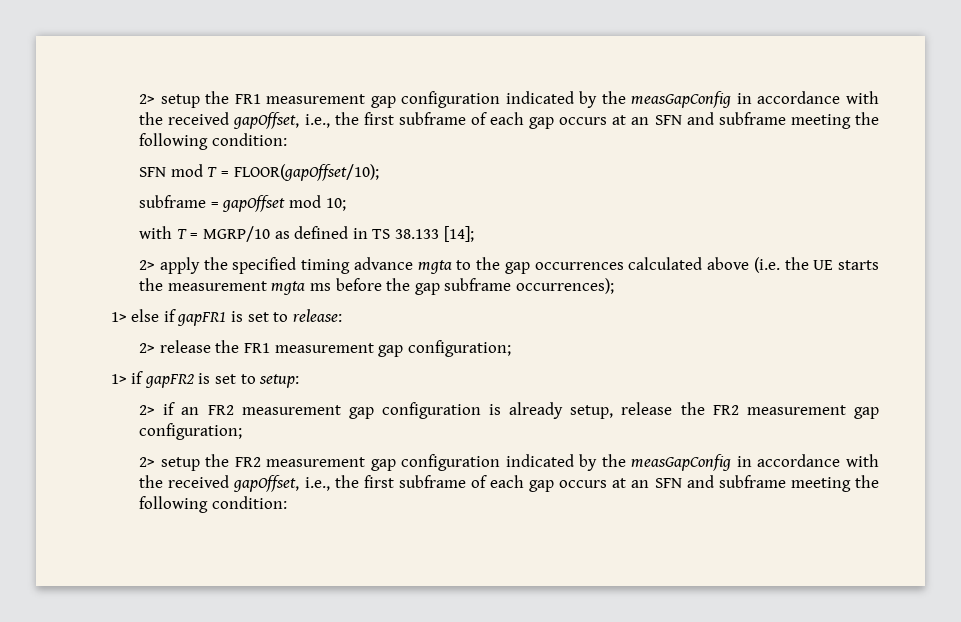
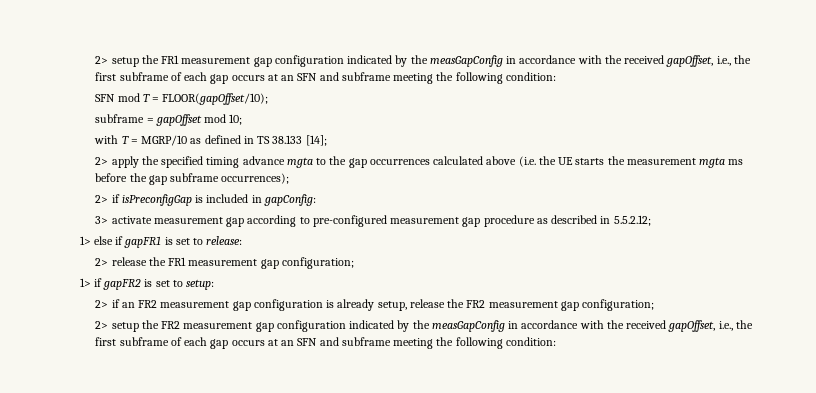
(614, 286) none -> [95,194,316,206] [95,215,651,227] // 2> if isPreconfigGap is included in gapConfig: // 3> activate measurement gap according to pre-configured measurement gap procedure as described in 5.5.2.12;

